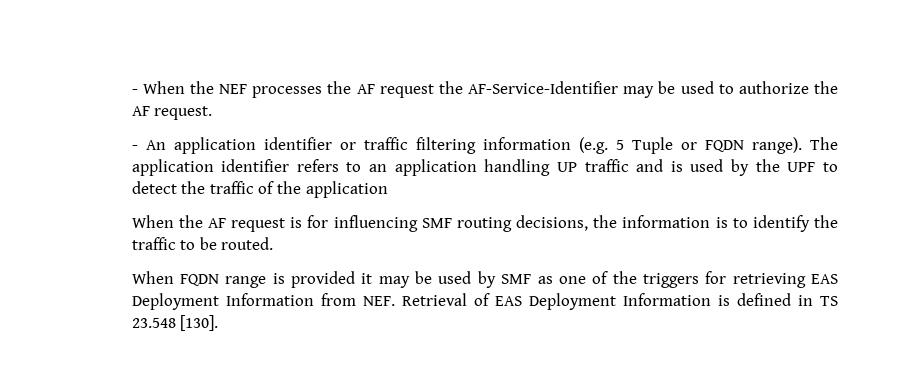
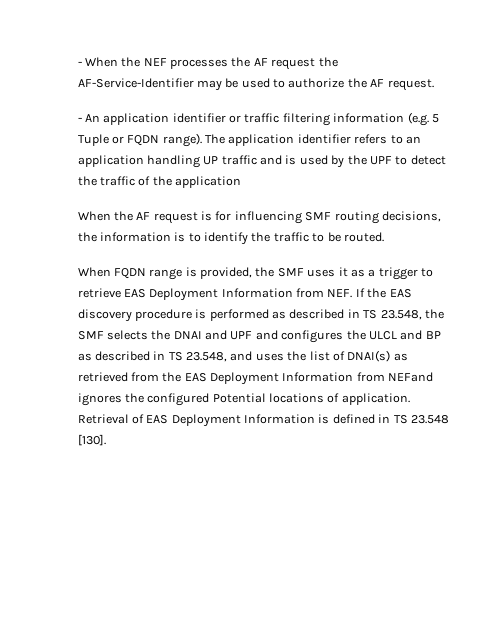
[290,271,806,288] provided it may be used by SMF as one of the triggers for retrieving -> [200,267,434,280] [77,288,121,298] provided, the SMF uses it as a trigger to retrieve
(395, 301) none -> [355,288,412,298] [77,309,444,322] [77,330,441,343] [77,350,408,362] [77,372,434,385] [77,393,410,406] If the EAS discovery procedure is performed as described in TS 23.548, the SMF selects the DNAI and UPF and configures the ULCL and BP as described in TS 23.548, and uses the list of DNAI(s) as retrieved from the EAS Deployment Information from NEFand ignores the configured Potential locations of application.

